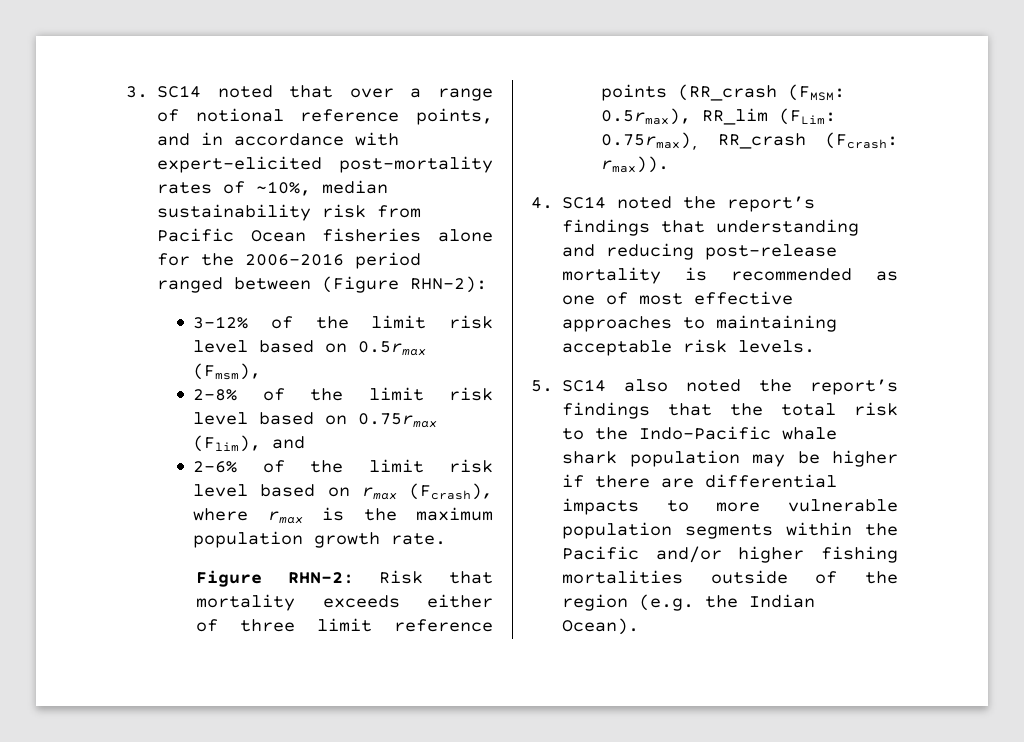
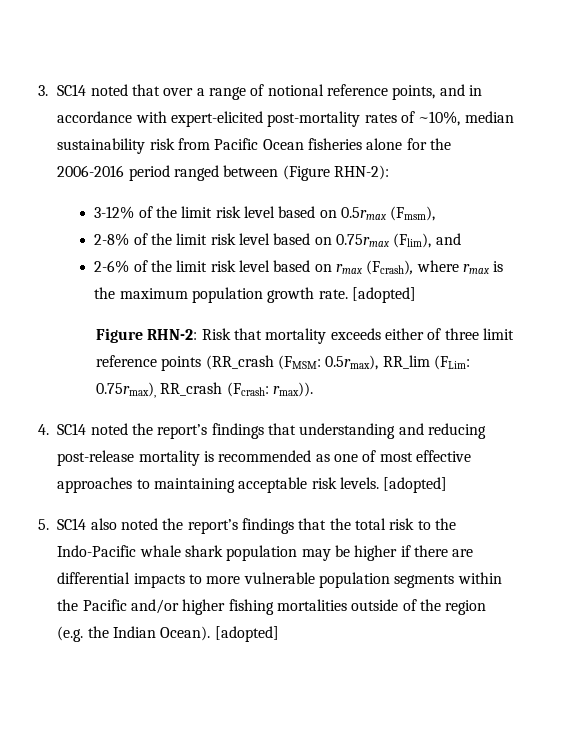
(447, 539) none -> [351,287,416,303] [adopted]
(816, 346) none -> [383,477,448,493] [adopted]
(640, 626) none -> [214,626,279,642] [adopted]

